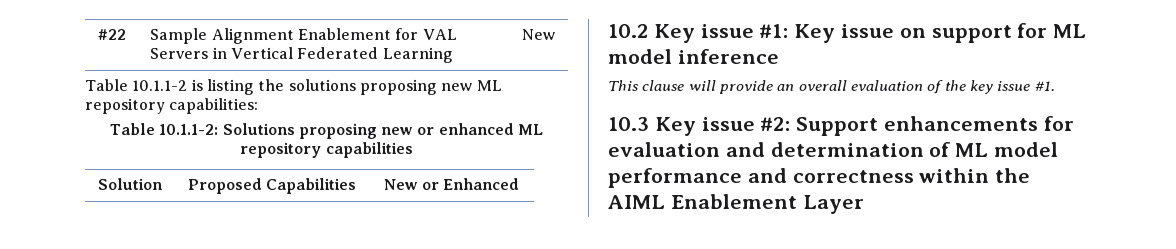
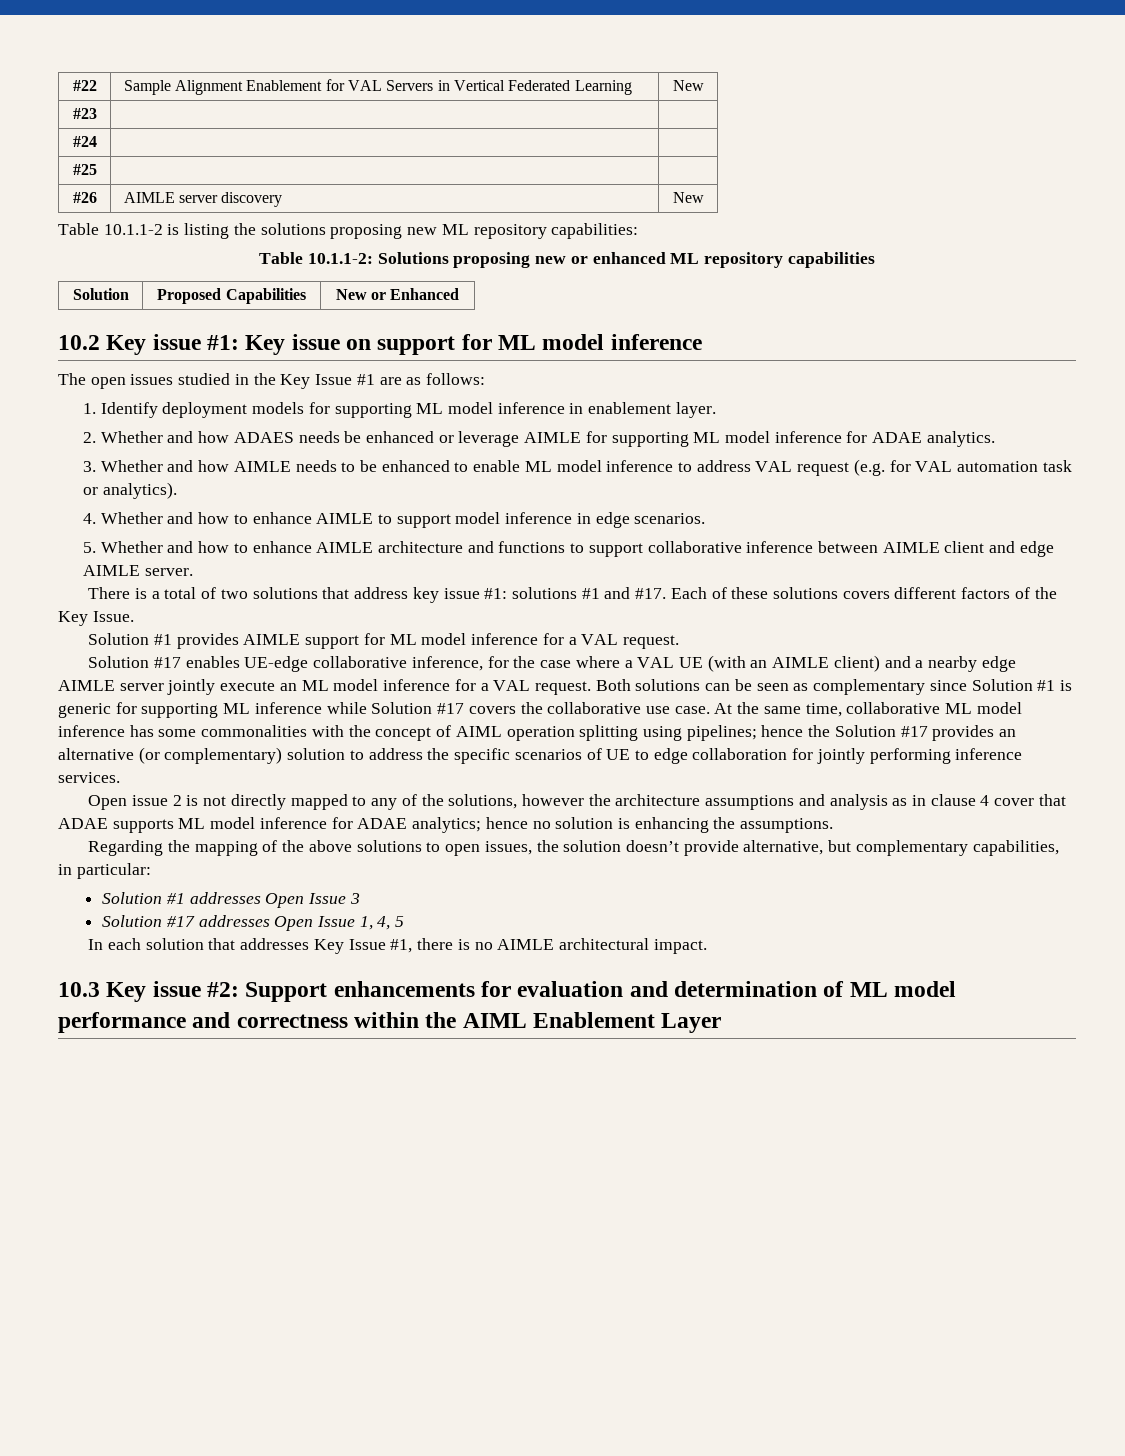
(555, 34) none -> [72,108,97,119] [72,136,97,147] [72,164,97,175] [72,192,97,203] [123,192,283,207] [672,192,704,203] // #23 | | // #24 | | // #25 | | // #26 | AIMLE server discovery | New
[608,80,1055,94] This clause will provide an overall evaluation of the key issue #1. -> [58,373,485,389] [82,402,716,418] [82,431,995,447] [82,459,1072,476] [82,482,177,499] [82,512,706,528] [82,541,1054,557] [82,565,193,576] [88,587,1057,603] [58,611,134,626] [88,633,679,649] [88,655,1016,672] [58,679,1072,695] [58,702,1022,718] [58,725,1017,741] [58,747,1023,764] [58,772,120,783] [88,794,1066,810] [58,817,834,833] [88,840,1059,856] [58,863,151,879] [102,892,360,908] [102,915,405,931] [88,938,707,954] The open issues studied in the Key Issue #1 are as follows: // 1. Identify deployment models for supporting ML model inference in enablement layer. // 2. Whether and how ADAES needs be enhanced or leverage AIMLE for supporting ML model inference for ADAE analytics. // 3. Whether and how AIMLE needs to be enhanced to enable ML model inference to address VAL request (e.g. for VAL automation task or analytics). // 4. Whether and how to enhance AIMLE to support model inference in edge scenarios. // 5. Whether and how to enhance AIMLE architecture and functions to support collaborative inference between AIMLE client and edge AIMLE server. // There is a total of two solutions that address key issue #1: solutions #1 and #17. Each of these solutions covers different factors of the Key Issue. // Solution #1 provides AIMLE support for ML model inference for a VAL request. // Solution #17 enables UE-edge collaborative inference, for the case where a VAL UE (with an AIMLE client) and a nearby edge AIMLE server jointly execute an ML model inference for a VAL request. Both solutions can be seen as complementary since Solution #1 is generic for supporting ML inference while Solution #17 covers the collaborative use case. At the same time, collaborative ML model inference has some commonalities with the concept of AIML operation splitting using pipelines; hence the Solution #17 provides an alternative (or complementary) solution to address the specific scenarios of UE to edge collaboration for jointly performing inference services. // Open issue 2 is not directly mapped to any of the solutions, however the architecture assumptions and analysis as in clause 4 cover that ADAE supports ML model inference for ADAE analytics; hence no solution is enhancing the assumptions. // Regarding the mapping of the above solutions to open issues, the solution doesn’t provide alternative, but complementary capabilities, in particular: // Solution #1 addresses Open Issue 3 // Solution #17 addresses Open Issue 1, 4, 5 // In each solution that addresses Key Issue #1, there is no AIMLE architectural impact.

